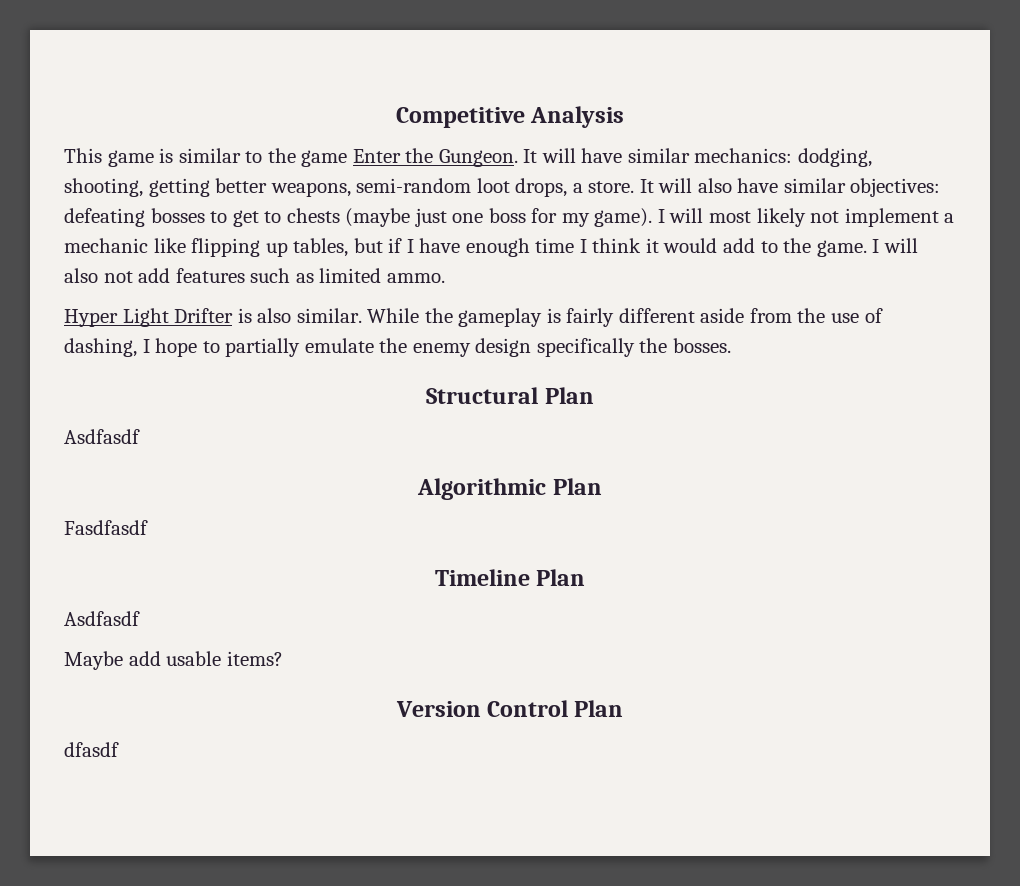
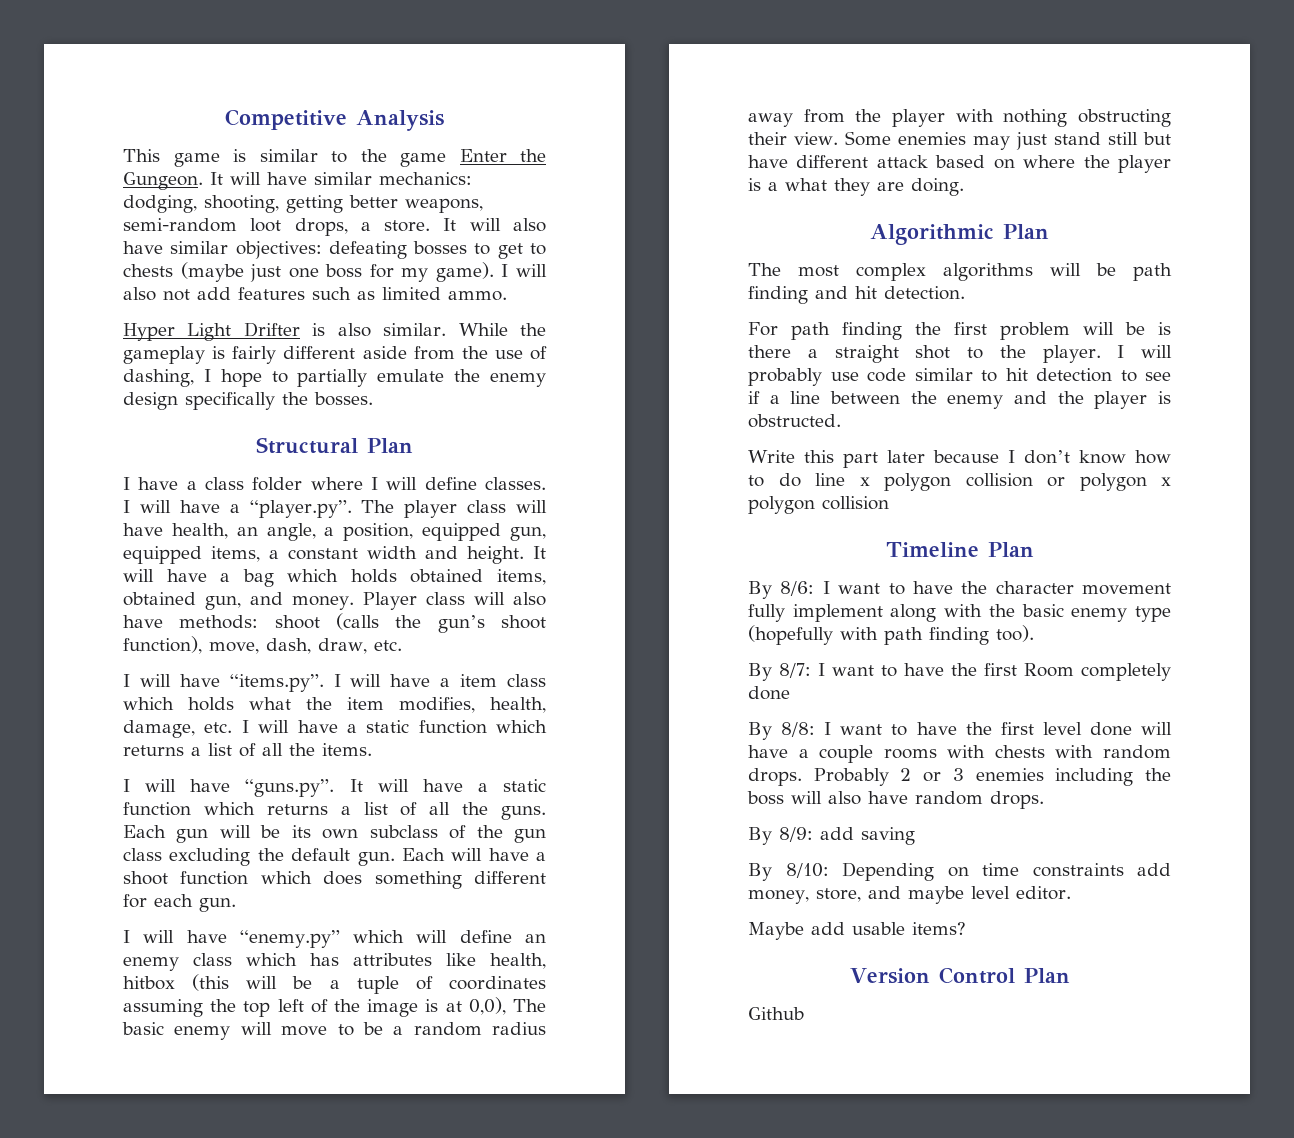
[709,208,955,227] [64,238,918,257] most likely not implement a mechanic like flipping up tables, but if I have enough time I think it would add to the game. I will -> (547, 270) none
[64,429,140,444] [417,478,602,500] [64,520,148,535] [434,569,586,586] [64,611,140,626] Asdfasdf // Algorithmic Plan // Fasdfasdf // Timeline Plan // Asdfasdf -> [123,477,546,491] [123,500,547,518] [123,523,546,541] [123,546,546,564] [123,569,546,587] [123,592,546,610] [123,613,546,633] [123,636,402,654] [123,674,547,692] [123,697,546,713] [123,720,547,738] [123,743,372,757] [123,779,546,797] [123,802,546,820] [123,825,547,843] [123,848,546,866] [123,871,546,889] [123,894,236,912] [123,930,546,948] [123,953,546,971] [123,974,546,994] [123,997,546,1017] [122,1022,546,1040] [748,109,1171,127] [748,131,1171,150] [748,155,1171,173] [748,178,964,196] [870,224,1049,245] [748,263,1172,281] [748,286,965,304] [748,322,1171,340] [748,345,1172,363] [748,368,1171,386] [748,391,1171,409] [748,414,841,428] [748,450,1171,468] [748,473,1171,491] [748,496,889,514] [885,542,1034,557] [748,581,1171,599] [748,604,1171,622] [748,625,1034,645] [748,663,1171,681] [748,686,790,700] [748,722,1172,740] [748,745,1171,763] [748,768,1171,786] [747,791,1044,809] [748,827,915,845] [748,862,1171,881] [748,886,1071,904] I have a class folder where I will define classes. I will have a “player.py”. The player class will have health, an angle, a position, equipped gun, equipped items, a constant width and height. It will have a bag which holds obtained items, obtained gun, and money. Player class will also have methods: shoot (calls the gun’s shoot function), move, dash, draw, etc. // I will have “items.py”. I will have a item class which holds what the item modifies, health, damage, etc. I will have a static function which returns a list of all the items. // I will have “guns.py”. It will have a static function which returns a list of all the guns. Each gun will be its own subclass of the gun class excluding the default gun. Each will have a shoot function which does something different for each gun. // I will have “enemy.py” which will define an enemy class which has attributes like health, hitbox (this will be a tuple of coordinates assuming the top left of the image is at 0,0), The basic enemy will move to be a random radius away from the player with nothing obstructing their view. Some enemies may just stand still but have different attack based on where the player is a what they are doing. // Algorithmic Plan // The most complex algorithms will be path finding and hit detection. // For path finding the first problem will be is there a straight shot to the player. I will probably use code similar to hit detection to see if a line between the enemy and the player is obstructed. // Write this part later because I don’t know how to do line x polygon collision or polygon x polygon collision // Timeline Plan // By 8/6: I want to have the character movement fully implement along with the basic enemy type (hopefully with path finding too). // By 8/7: I want to have the first Room completely done // By 8/8: I want to have the first level done will have a couple rooms with chests with random drops. Probably 2 or 3 enemies including the boss will also have random drops. // By 8/9: add saving // By 8/10: Depending on time constraints add money, store, and maybe level editor.
[64,742,119,757] dfasdf -> [748,1007,804,1020] Github

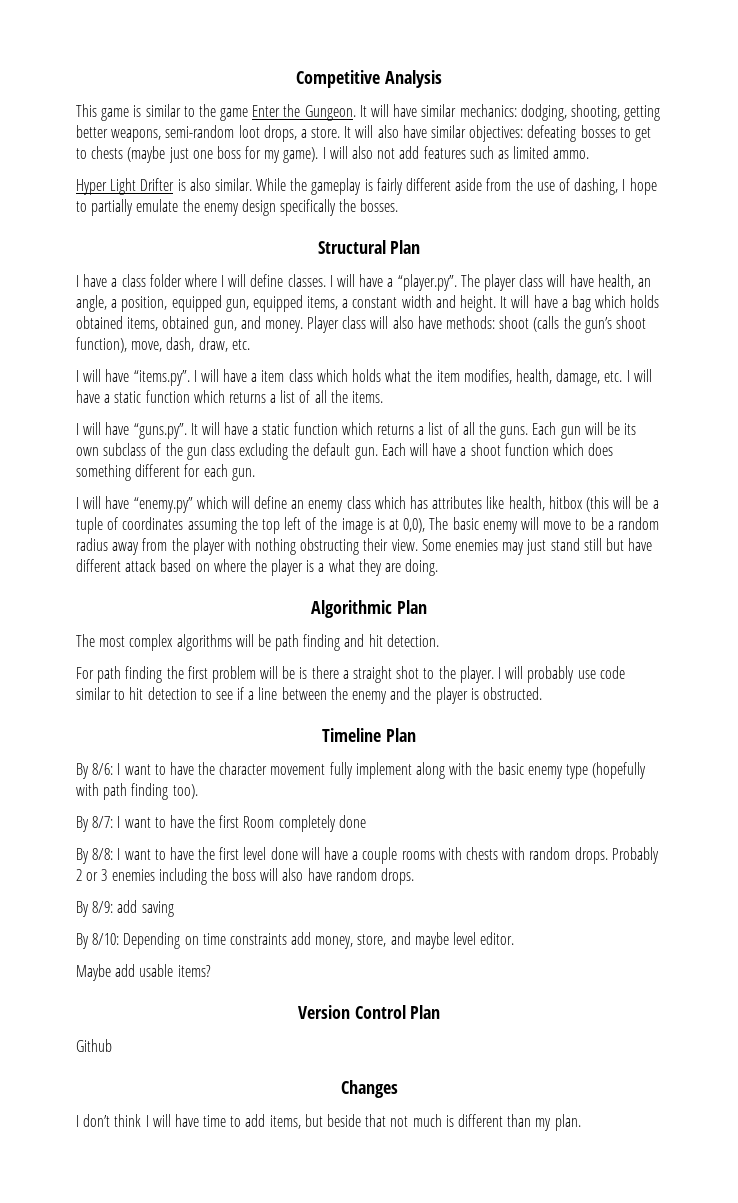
[748,450,1171,468] [748,473,1171,491] [748,496,889,514] // Write this part later because I don’t know how to do line x polygon collision or polygon x polygon collision -> (542, 693) none
(804, 1013) none -> [340,1080,398,1098] [76,1114,581,1131] // Changes // I don’t think I will have time to add items, but beside that not much is different than my plan.

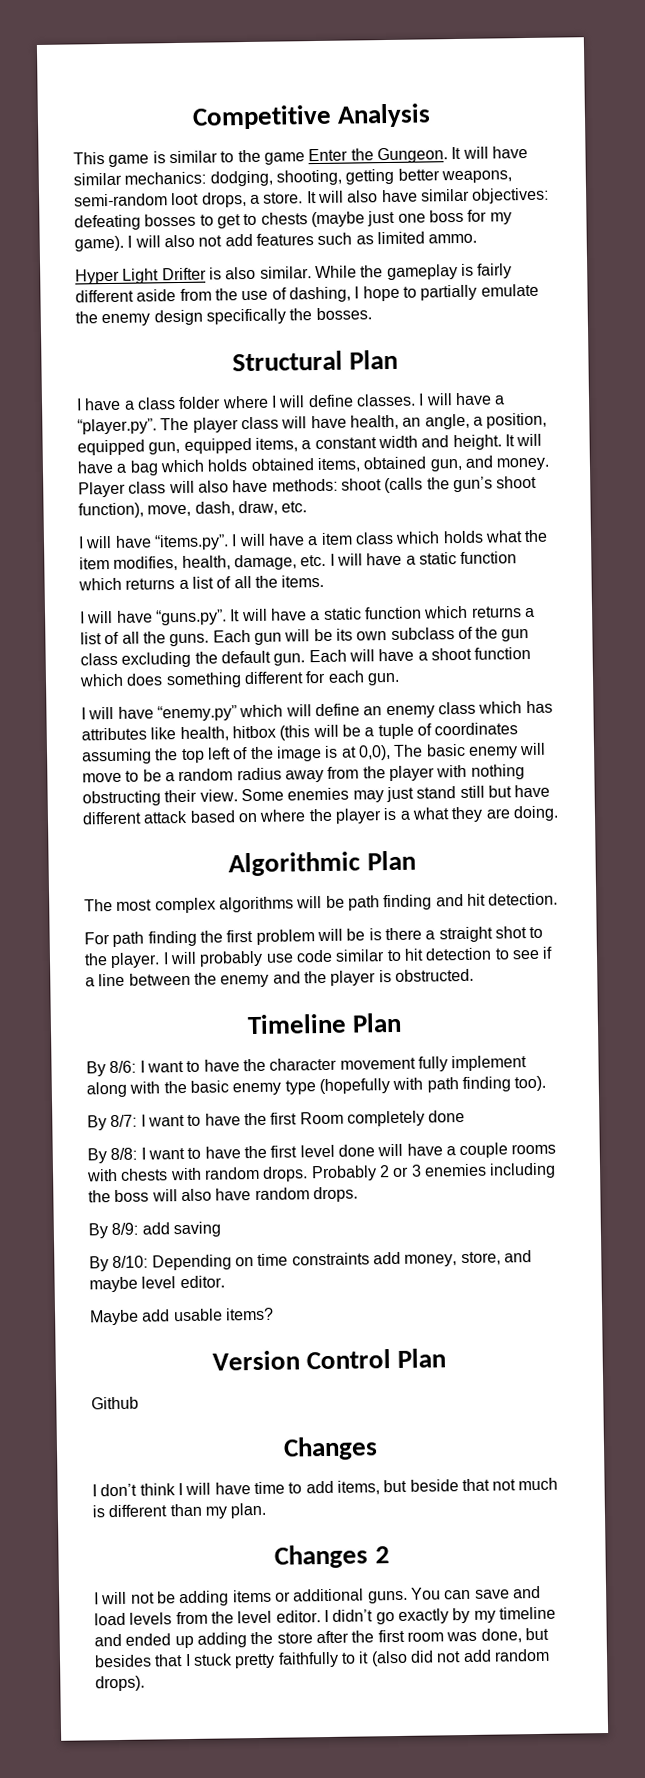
(581, 1122) none -> [274,1544,390,1569] [94,1585,541,1607] [94,1606,556,1626] [94,1627,549,1649] [94,1648,550,1669] [95,1675,145,1692] // Changes 2 // I will not be adding items or additional guns. You can save and load levels from the level editor. I didn’t go exactly by my timeline and ended up adding the store after the first room was done, but besides that I stuck pretty faithfully to it (also did not add random drops).

